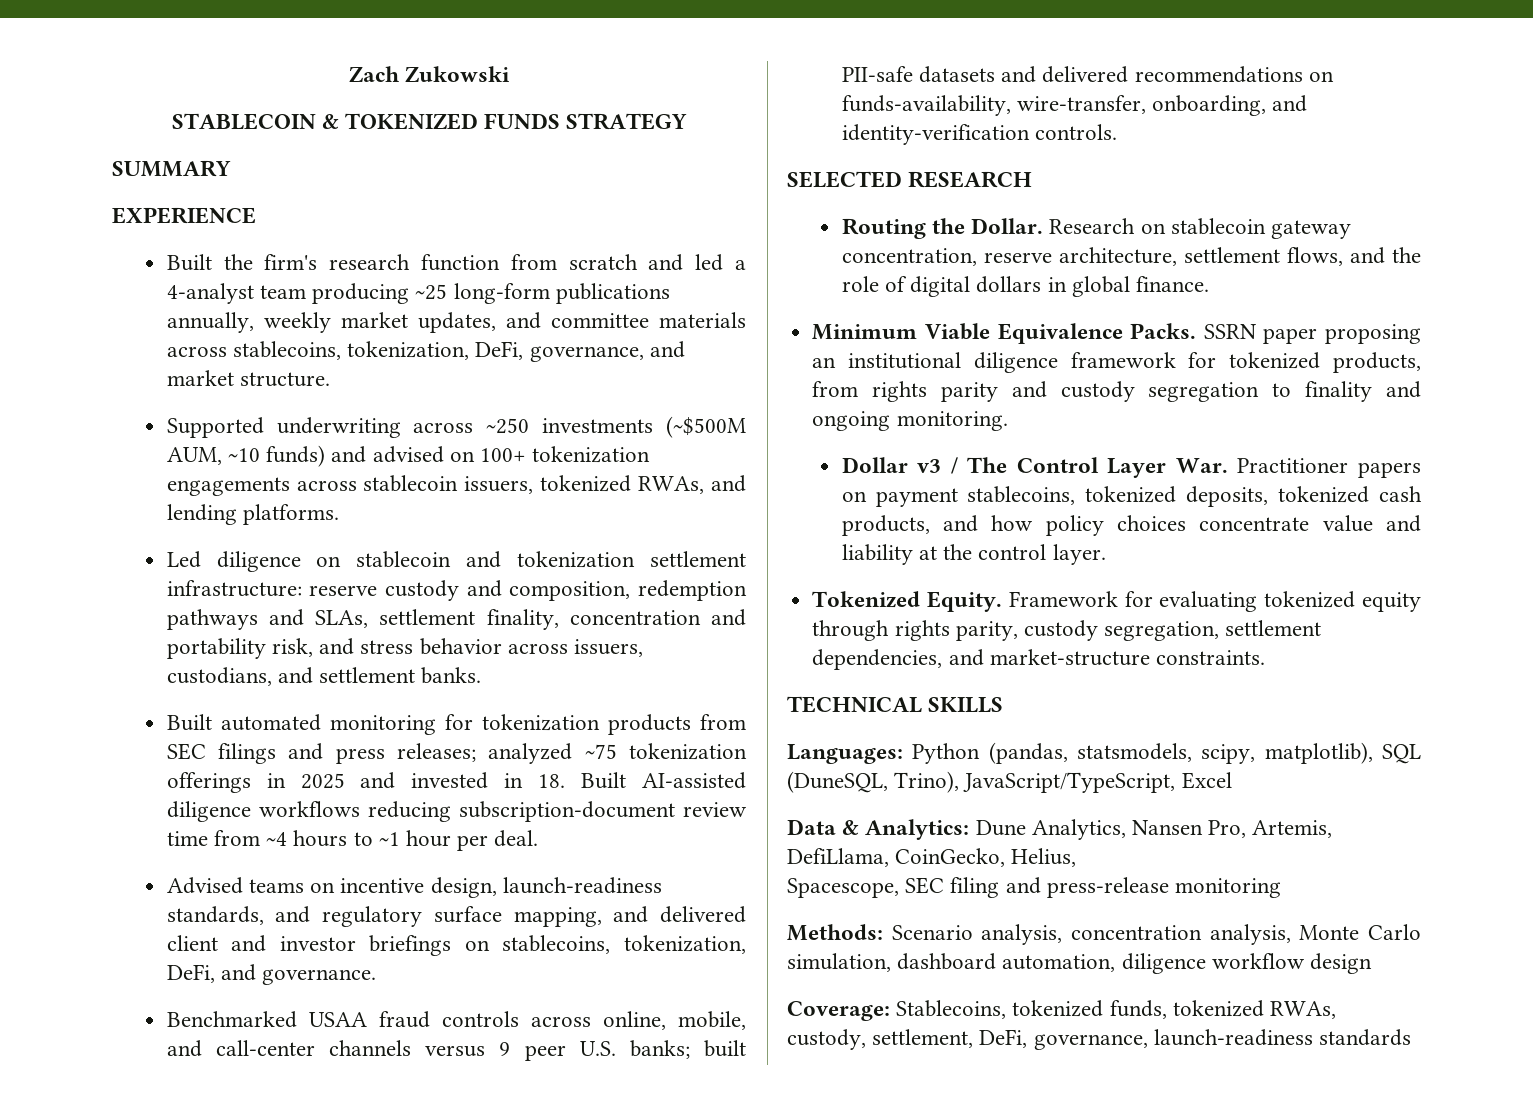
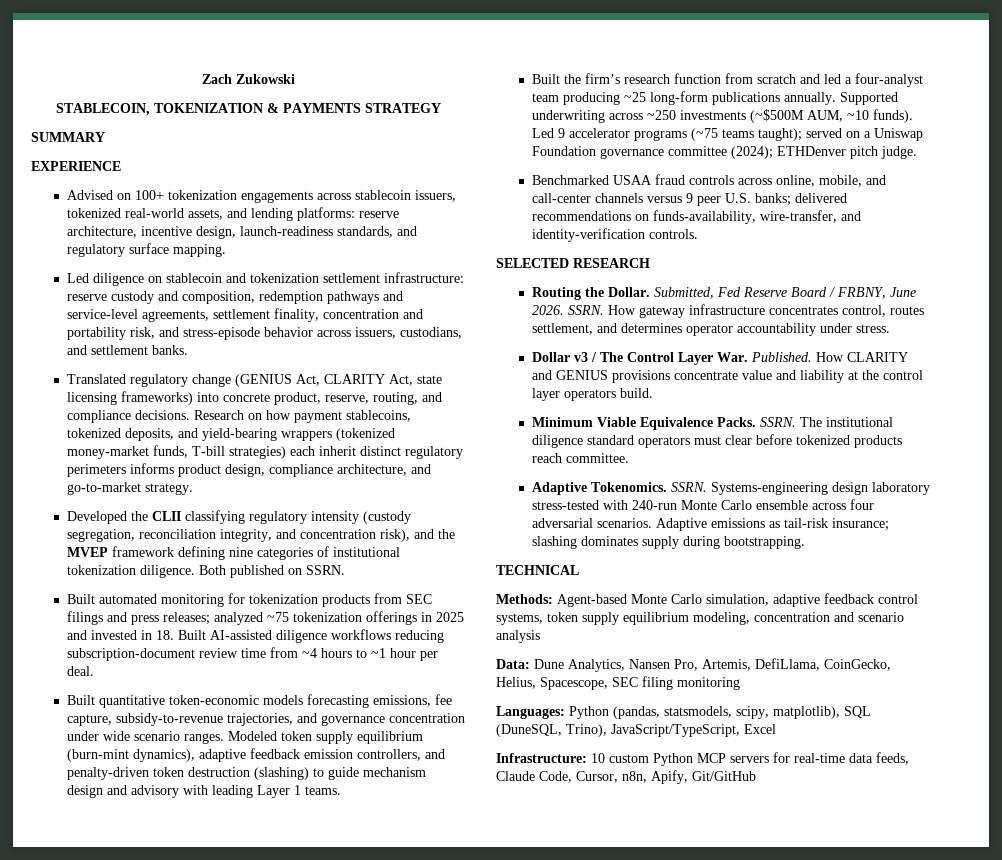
[171,113,561,130] STABLECOIN & TOKENIZED FUNDS -> [56,103,361,116] STABLECOIN, TOKENIZATION & PAYMENTS
[166,254,747,271] [166,283,670,304] [166,312,746,333] [166,341,685,362] [166,370,330,387] [166,416,746,438] [166,445,444,467] Built the firm's research function from scratch and led a 4-analyst team producing ~25 long-form publications annually, weekly market updates, and committee materials across stablecoins, tokenization, DeFi, governance, and market structure. // Supported underwriting across ~250 investments (~$500M AUM, ~10 funds) and advised -> [67,190,114,200] Advised
[638,475,747,494] [166,504,339,525] RWAs, and lending platforms. -> [125,207,400,221] [67,226,418,239] [67,243,227,257] real-world assets, and lending platforms: reserve architecture, incentive design, launch-readiness standards, and regulatory surface mapping.
[315,610,369,628] SLAs, -> [67,309,210,322] service-level agreements,
[360,640,414,654] stress -> [183,327,261,340] stress-episode
(482, 675) none -> [67,374,443,387] [67,391,443,405] [67,410,412,423] [67,428,396,441] [67,445,464,459] [67,463,432,477] [67,482,194,495] [67,510,412,524] [67,529,456,542] [67,546,401,560] [67,565,346,578] // Translated regulatory change (GENIUS Act, CLARITY Act, state licensing frameworks) into concrete product, reserve, routing, and compliance decisions. Research on how payment stablecoins, tokenized deposits, and yield-bearing wrappers (tokenized money-market funds, T-bill strategies) each inherit distinct regulatory perimeters informs product design, compliance architecture, and go-to-market strategy. // Developed the CLII classifying regulatory intensity (custody segregation, reconciliation integrity, and concentration risk), and the MVEP framework defining nine categories of institutional tokenization diligence. Both published on SSRN.
[166,877,662,898] [166,906,746,927] [166,935,747,956] [166,964,377,985] Advised teams on incentive design, launch-readiness standards, and regulatory surface mapping, and delivered client and investor briefings on stablecoins, tokenization, DeFi, and governance. -> [67,694,453,708] [67,713,466,726] [67,731,424,744] [67,748,446,762] [67,767,427,780] [67,785,342,798] [532,73,924,87] [532,91,899,105] [532,109,914,123] [532,128,924,141] [532,146,918,159] Built quantitative token-economic models forecasting emissions, fee capture, subsidy-to-revenue trajectories, and governance concentration under wide scenario ranges. Modeled token supply equilibrium (burn-mint dynamics), adaptive feedback emission controllers, and penalty-driven token destruction (slashing) to guide mechanism design and advisory with leading Layer 1 teams. // Built the firm’s research function from scratch and led a four-analyst team producing ~25 long-form publications annually. Supported underwriting across ~250 investments (~$500M AUM, ~10 funds). Led 9 accelerator programs (~75 teams taught); served on a Uniswap Foundation governance committee (2024); ETHDenver pitch judge.
[703,1040,746,1057] [841,66,1037,83] built PII-safe datasets and -> (792, 199) none
[1152,95,1267,116] onboarding, -> (838, 216) none
[1049,218,1351,239] [841,247,1421,266] [841,276,1209,297] [812,323,1421,344] [812,352,1421,373] [812,381,1421,402] [812,411,1008,431] Research on stablecoin gateway concentration, reserve architecture, settlement flows, and the role of digital dollars in global finance. // Minimum Viable Equivalence Packs. SSRN paper proposing an institutional diligence framework for tokenized products, from rights parity and custody segregation to finality and ongoing monitoring. -> [654,287,917,299] [532,304,925,318] [532,323,891,336] Submitted, Fed Reserve Board / FRBNY, June 2026. SSRN. How gateway infrastructure concentrates control, routes settlement, and determines operator accountability under stress.
[1237,458,1421,478] [841,486,1422,507] [841,515,1187,536] Practitioner papers on payment stablecoins, tokenized deposits, tokenized cash products, and how policy choices -> [751,352,909,362] [532,370,671,383] Published. How CLARITY and GENIUS provisions
[1052,544,1106,565] [812,591,1421,612] [812,620,1322,641] [812,649,1265,670] [787,696,1004,713] layer. // Tokenized Equity. Framework for evaluating tokenized equity through rights parity, custody segregation, settlement dependencies, and market-structure constraints. // TECHNICAL SKILLS -> [532,388,654,401] [532,417,894,430] [532,434,903,448] [532,453,630,463] [532,482,931,495] [532,499,875,510] [532,518,890,531] [532,536,806,549] [496,565,579,575] [496,593,918,607] [496,612,904,625] [496,630,540,643] [496,658,891,672] [496,676,740,690] layer operators build. // Minimum Viable Equivalence Packs. SSRN. The institutional diligence standard operators must clear before tokenized products reach committee. // Adaptive Tokenomics. SSRN. Systems-engineering design laboratory stress-tested with 240-run Monte Carlo ensemble across four adversarial scenarios. Adaptive emissions as tail-risk insurance; slashing dominates supply during bootstrapping. // TECHNICAL // Methods: Agent-based Monte Carlo simulation, adaptive feedback control systems, token supply equilibrium modeling, concentration and scenario analysis // Data: Dune Analytics, Nansen Pro, Artemis, DefiLlama, CoinGecko, Helius, Spacescope, SEC filing monitoring
[787,819,1333,840] [787,848,1077,867] [787,877,1282,898] [787,924,1421,945] [787,953,1373,974] [787,1000,1337,1021] [787,1029,1412,1050] Data & Analytics: Dune Analytics, Nansen Pro, Artemis, DefiLlama, CoinGecko, Helius, // Spacescope, SEC filing and press-release monitoring // Methods: Scenario analysis, concentration analysis, Monte Carlo simulation, dashboard automation, diligence workflow design // Coverage: Stablecoins, tokenized funds, tokenized RWAs, custody, settlement, DeFi, governance, launch-readiness standards -> [496,752,909,766] [496,770,756,784] Infrastructure: 10 custom Python MCP servers for real-time data feeds, Claude Code, Cursor, n8n, Apify, Git/GitHub

